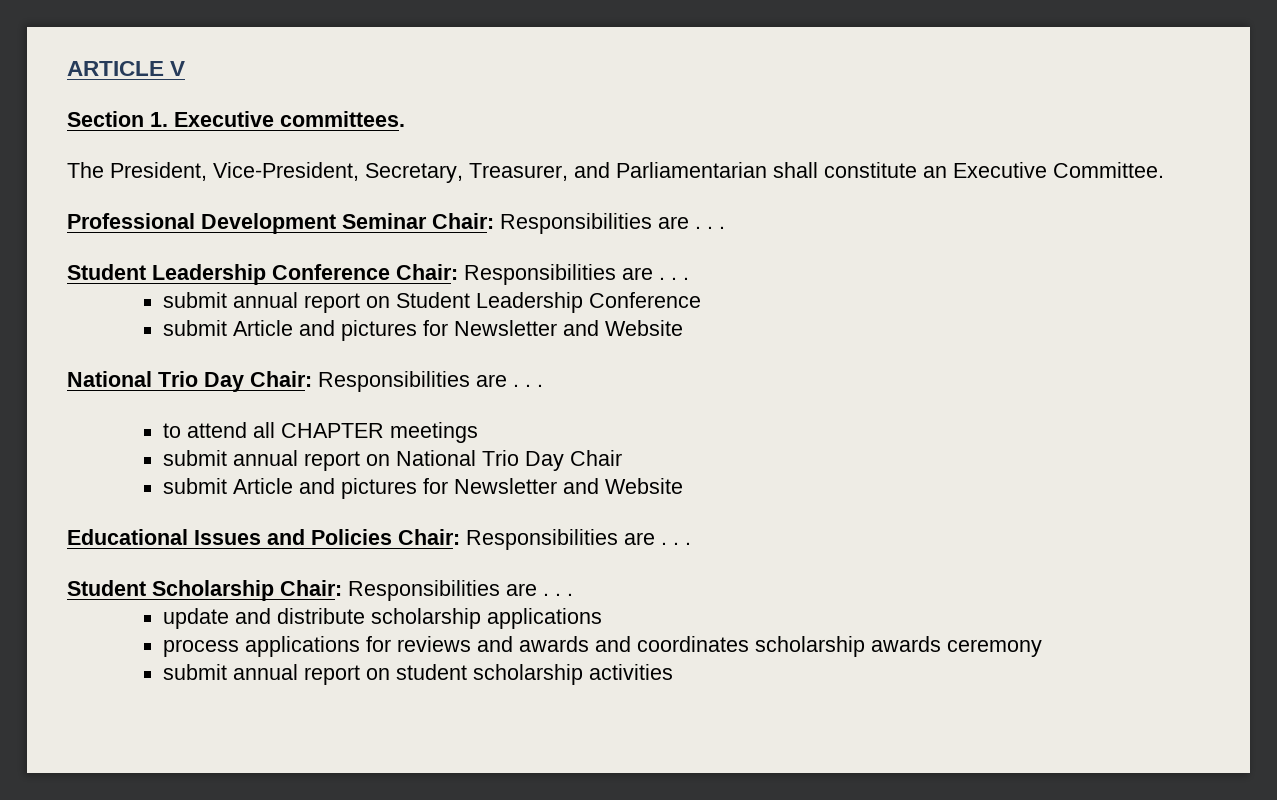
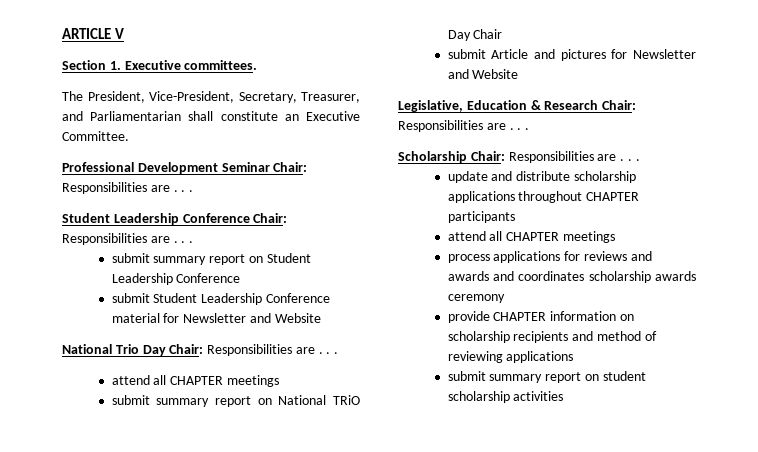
[233,292,299,308] annual -> [153,256,207,265] summary
[233,320,418,341] Article and pictures -> [153,293,330,305] [111,313,160,323] Student Leadership Conference material
[163,423,182,438] to -> (339, 353) none
[233,450,299,466] annual -> [156,398,210,407] summary
[482,450,520,466] Trio -> [332,395,360,405] TRiO
[67,529,691,550] [67,580,146,596] Educational Issues and Policies Chair: Responsibilities are . . . // Student -> [398,100,637,112] [398,120,530,132] Legislative, Education & Research Chair: Responsibilities are . . . //
(603, 618) none -> [518,191,640,203] [447,211,515,223] [447,231,615,243] throughout CHAPTER participants // attend all CHAPTER meetings
[163,664,299,680] // submit annual -> [447,311,634,323] [447,331,657,343] [447,351,574,363] [447,371,543,383] // provide CHAPTER information on scholarship recipients and method of reviewing applications // submit summary

